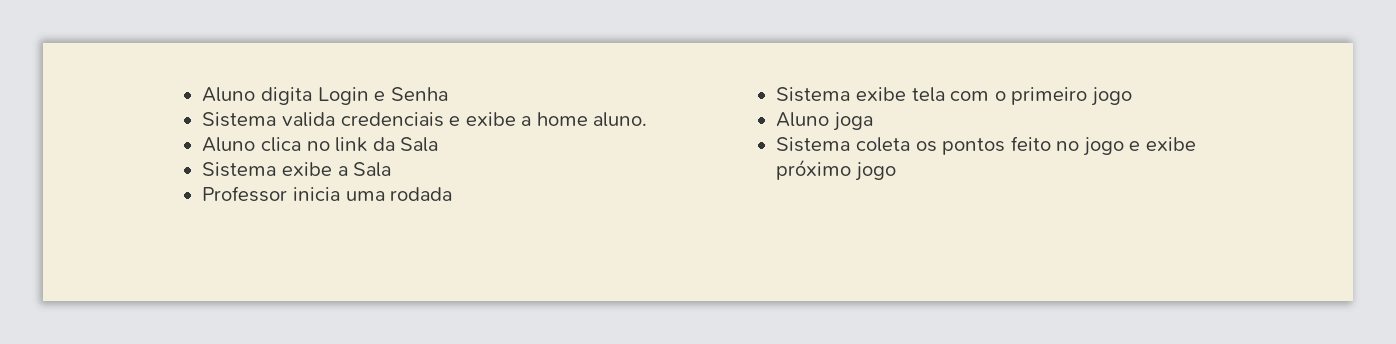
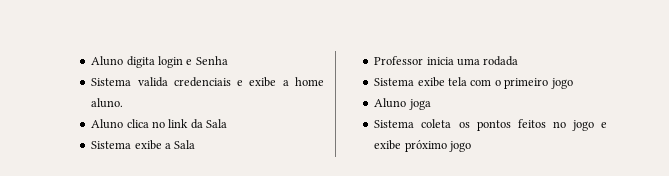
[317,87,369,105] Login -> [158,56,184,68] login
[1010,136,1051,151] feito -> [517,119,546,128] feitos

